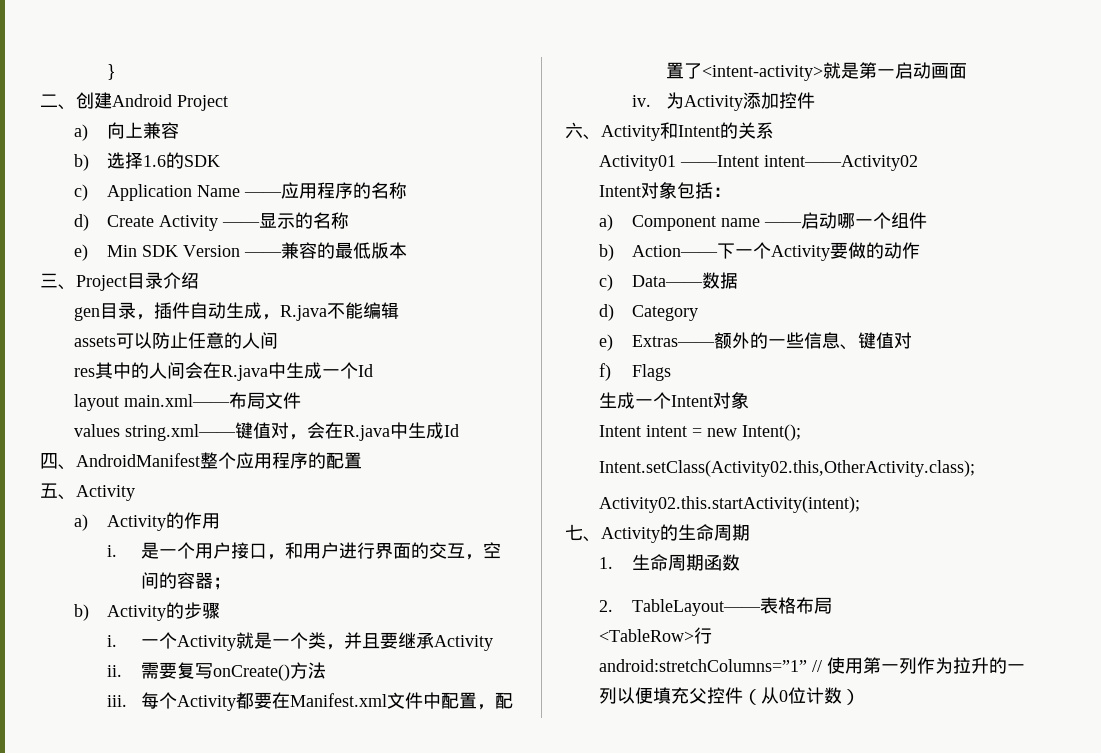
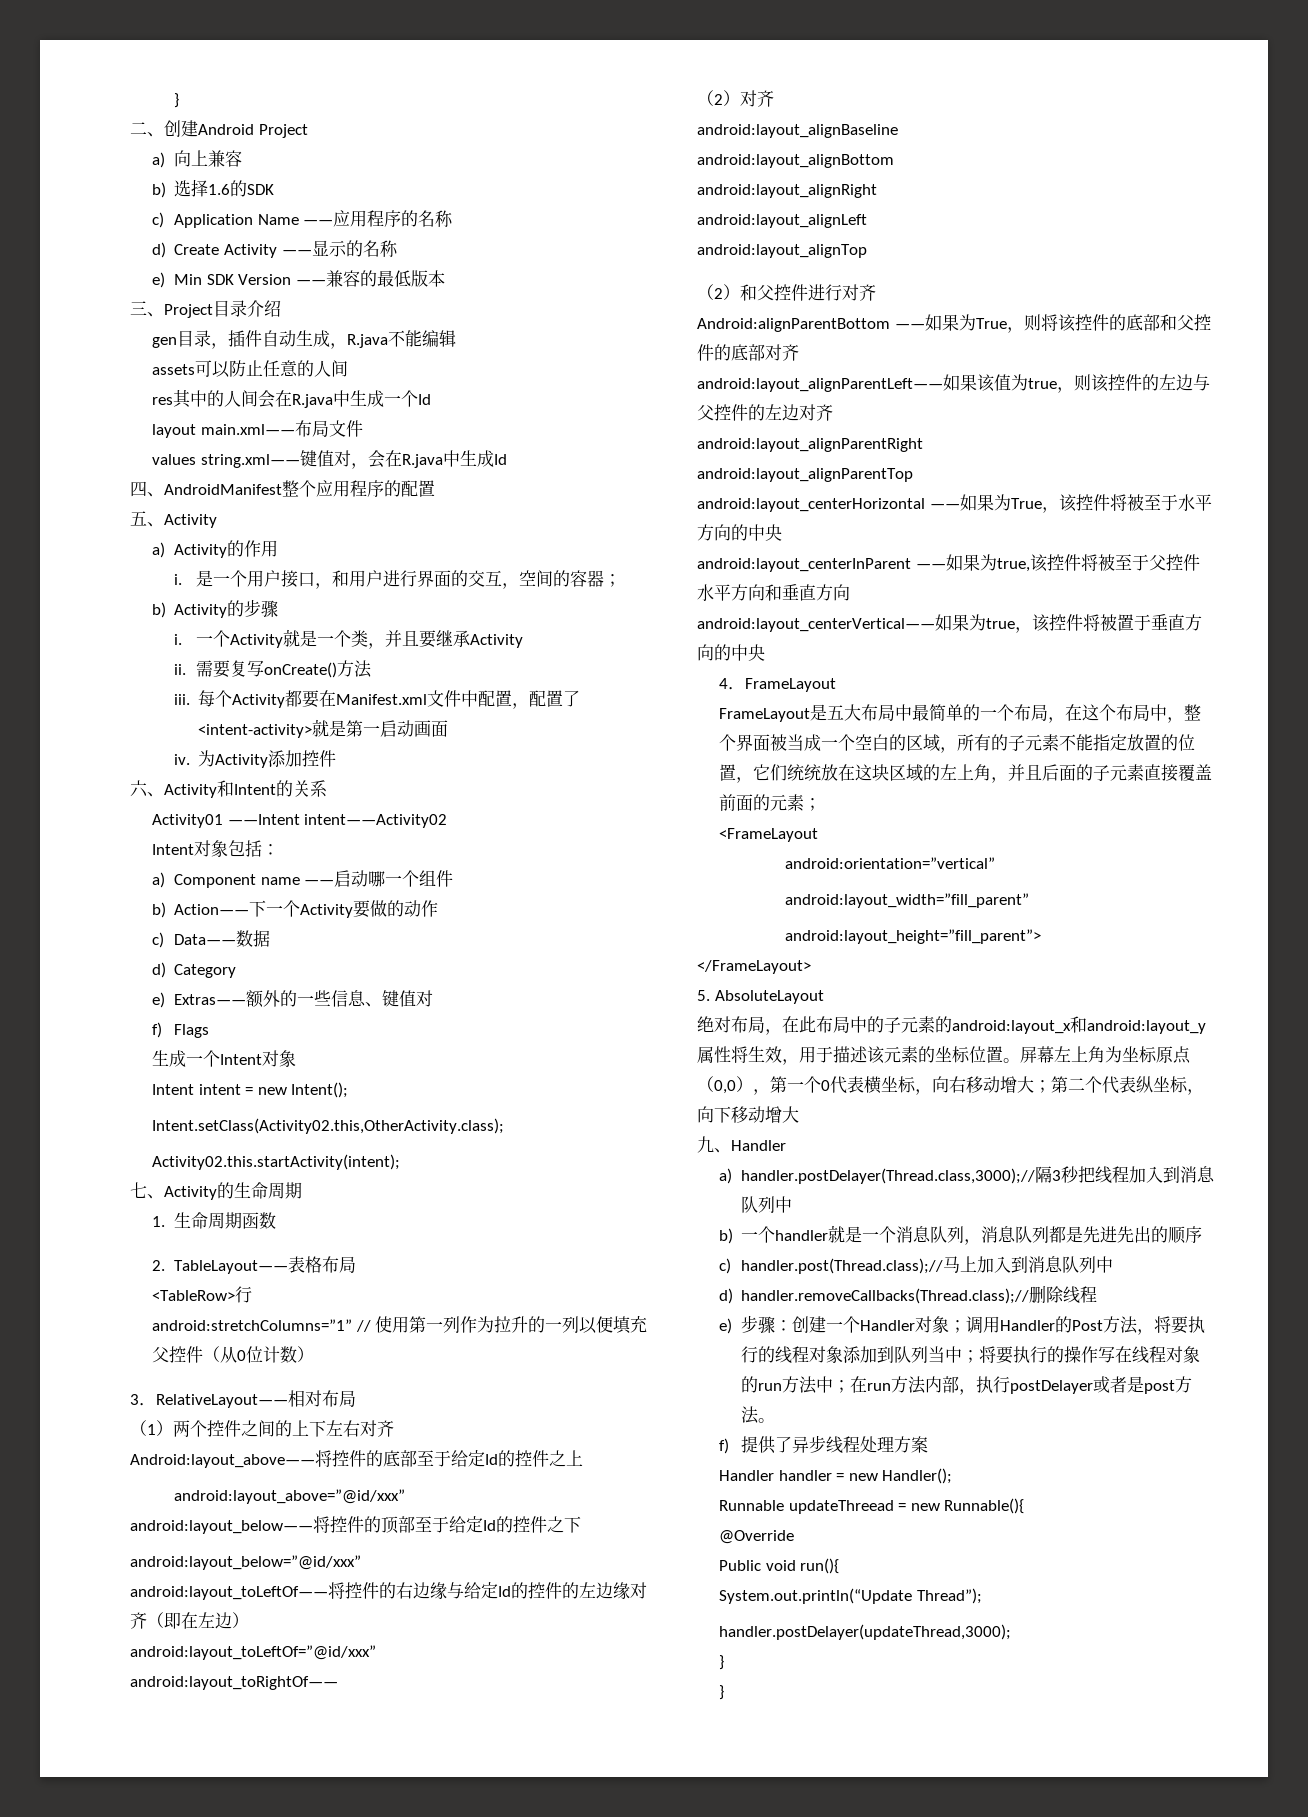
(860, 697) none -> [130,1390,356,1408] [130,1420,394,1437] [130,1450,583,1468] [173,1489,405,1504] [130,1516,581,1534] [130,1555,361,1570] [130,1582,647,1600] [130,1612,249,1629] [130,1645,376,1660] [130,1676,338,1690] [697,90,774,107] [697,124,898,138] [697,154,894,168] [697,184,877,198] [697,214,867,228] [697,244,867,258] [697,284,876,301] [697,314,1211,333] [697,344,799,361] [697,374,1210,393] [697,404,833,421] [697,438,923,452] [697,468,913,482] [697,494,1212,513] [697,524,782,541] [697,554,1200,572] [697,584,850,601] [697,614,1202,633] [697,644,765,661] [718,678,836,692] [718,704,1201,723] [718,734,1195,753] [718,764,1212,783] [718,794,821,811] [718,828,818,842] [784,857,995,869] [784,893,1029,908] [784,929,1041,944] [697,960,811,974] [697,990,824,1004] [697,1016,1206,1035] [697,1046,1191,1065] [697,1076,1204,1095] [697,1106,799,1123] [697,1136,786,1153] [718,1166,1215,1184] [740,1196,792,1213] [718,1225,1203,1245] [718,1256,1113,1274] [718,1285,1098,1304] [718,1315,1205,1335] [740,1346,1200,1364] [740,1376,1192,1395] [740,1406,775,1424] [718,1435,928,1454] [718,1468,953,1484] [718,1498,1025,1514] [718,1530,794,1544] [718,1558,840,1574] [718,1588,982,1604] [718,1624,1011,1640] [718,1655,724,1670] [718,1685,724,1700] // 3．RelativeLayout——相对布局 // （1）两个控件之间的上下左右对齐 // Android:layout_above——将控件的底部至于给定Id的控件之上 // android:layout_above=”@id/xxx” // android:layout_below——将控件的顶部至于给定Id的控件之下 // android:layout_below=”@id/xxx” // android:layout_toLeftOf——将控件的右边缘与给定Id的控件的左边缘对齐（即在左边） // android:layout_toLeftOf=”@id/xxx” // android:layout_toRightOf—— // （2）对齐 // android:layout_alignBaseline // android:layout_alignBottom // android:layout_alignRight // android:layout_alignLeft // android:layout_alignTop // （2）和父控件进行对齐 // Android:alignParentBottom ——如果为True，则将该控件的底部和父控件的底部对齐 // android:layout_alignParentLeft——如果该值为true，则该控件的左边与父控件的左边对齐 // android:layout_alignParentRight // android:layout_alignParentTop // android:layout_centerHorizontal ——如果为True，该控件将被至于水平方向的中央 // android:layout_centerInParent ——如果为true,该控件将被至于父控件水平方向和垂直方向 // android:layout_centerVertical——如果为true，该控件将被置于垂直方向的中央 // 4．FrameLayout // FrameLayout是五大布局中最简单的一个布局，在这个布局中，整个界面被当成一个空白的区域，所有的子元素不能指定放置的位置，它们统统放在这块区域的左上角，并且后面的子元素直接覆盖前面的元素； // <FrameLayout // android:orientation=”vertical” // android:layout_width=”fill_parent” // android:layout_height=”fill_parent”> // </FrameLayout> // 5. AbsoluteLayout // 绝对布局，在此布局中的子元素的android:layout_x和android:layout_y属性将生效，用于描述该元素的坐标位置。屏幕左上角为坐标原点（0,0），第一个0代表横坐标，向右移动增大；第二个代表纵坐标，向下移动增大 // 九、Handler // a) handler.postDelayer(Thread.class,3000);//隔3秒把线程加入到消息队列中 // b)一个handler就是一个消息队列，消息队列都是先进先出的顺序 // c) handler.post(Thread.class);//马上加入到消息队列中 // d) handler.removeCallbacks(Thread.class);//删除线程 // e)步骤：创建一个Handler对象；调用Handler的Post方法，将要执行的线程对象添加到队列当中；将要执行的操作写在线程对象的run方法中；在run方法内部，执行postDelayer或者是post方法。 // f)提供了异步线程处理方案 // Handler handler = new Handler(); // Runnable updateThreead = new Runnable(){ // @Override // Public void run(){ // System.out.println(“Update Thread”); // handler.postDelayer(updateThread,3000); // } // }

